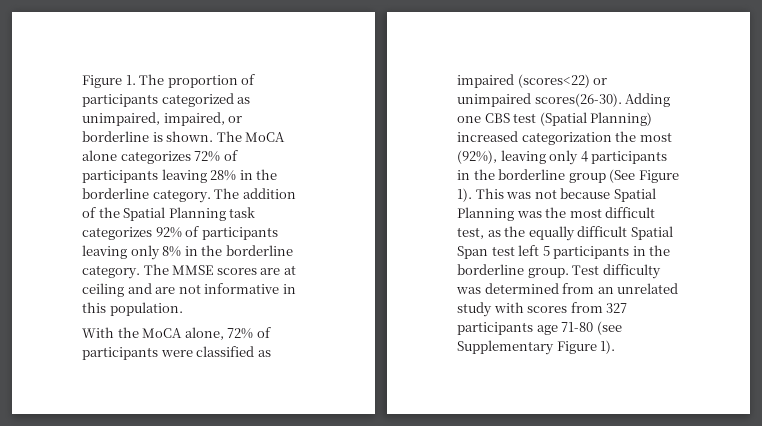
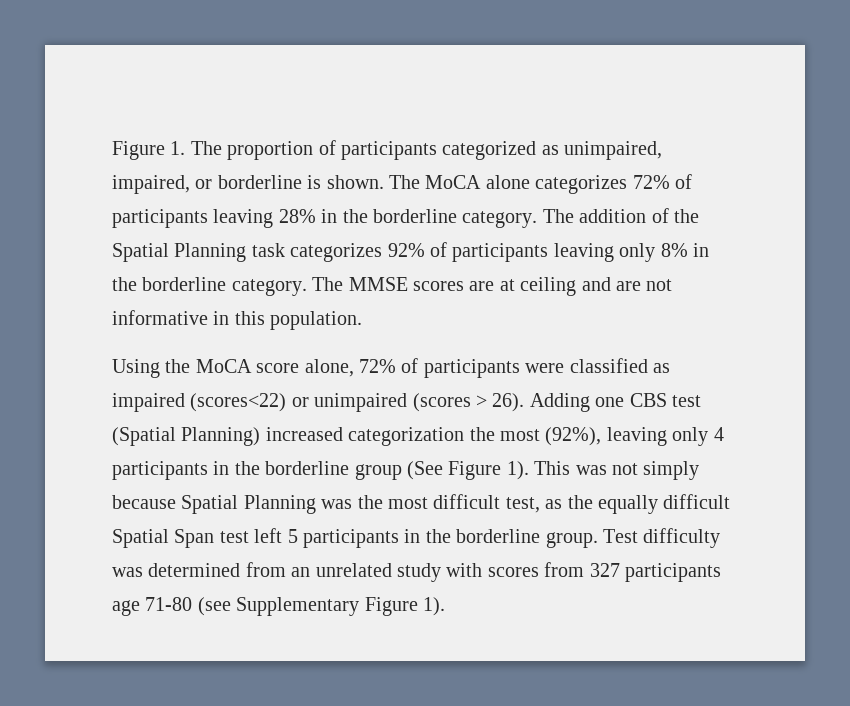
[82,327,114,338] With -> [112,359,160,378] Using
(183, 333) none -> [256,363,300,373] score
[534,93,622,107] scores(26-30). -> [412,393,525,412] (scores > 26).
(557, 194) none -> [643,461,700,480] simply

